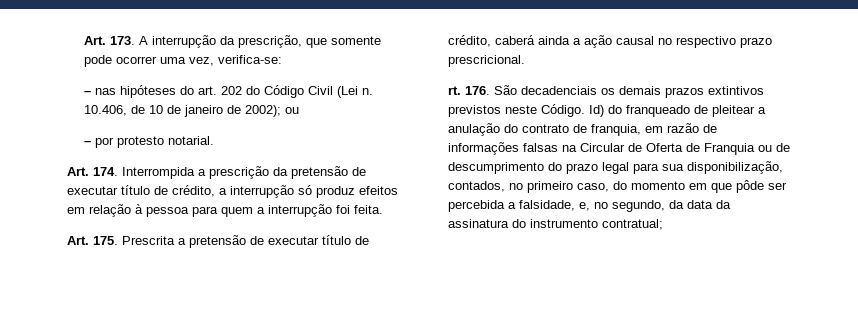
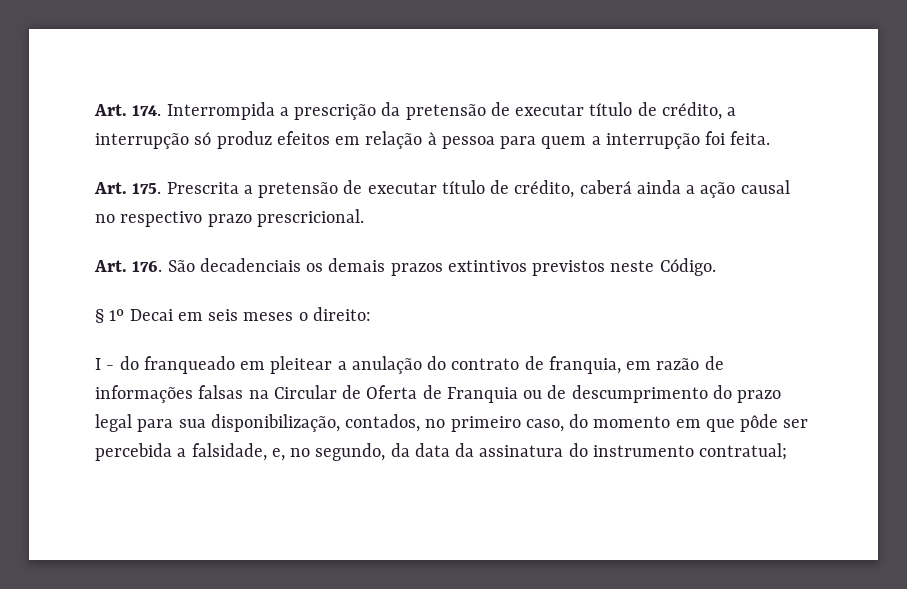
[84,35,382,48] [84,55,283,67] [84,85,374,98] [84,105,300,117] [84,136,215,148] [67,167,89,176] Art. 173. A interrupção da prescrição, que somente pode ocorrer uma vez, verifica-se: // – nas hipóteses do art. 202 do Código Civil (Lei n. 10.406, de 10 de janeiro de 2002); ou // – por protesto notarial. // Art. -> [94,104,127,116] Art.
[448,86,461,95] rt. -> [94,260,127,272] Art.
[589,105,604,117] Id) -> [95,307,371,323] [95,358,115,370] // § 1º Decai em seis meses o direito: // I -
[694,105,708,114] de -> [240,361,266,370] em

